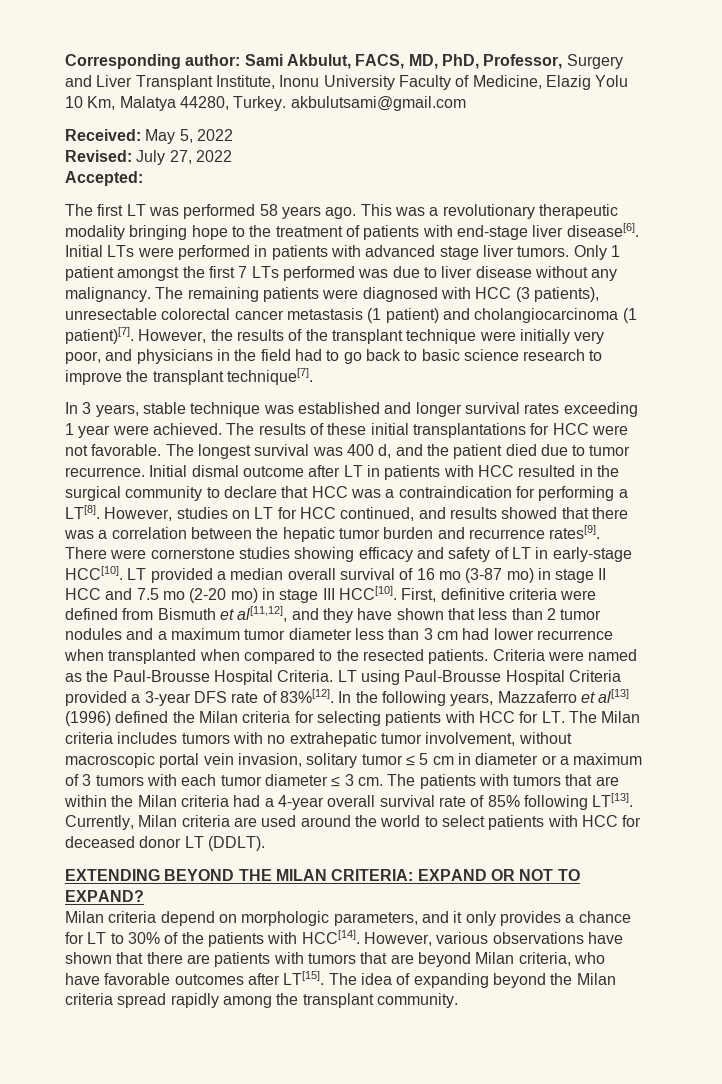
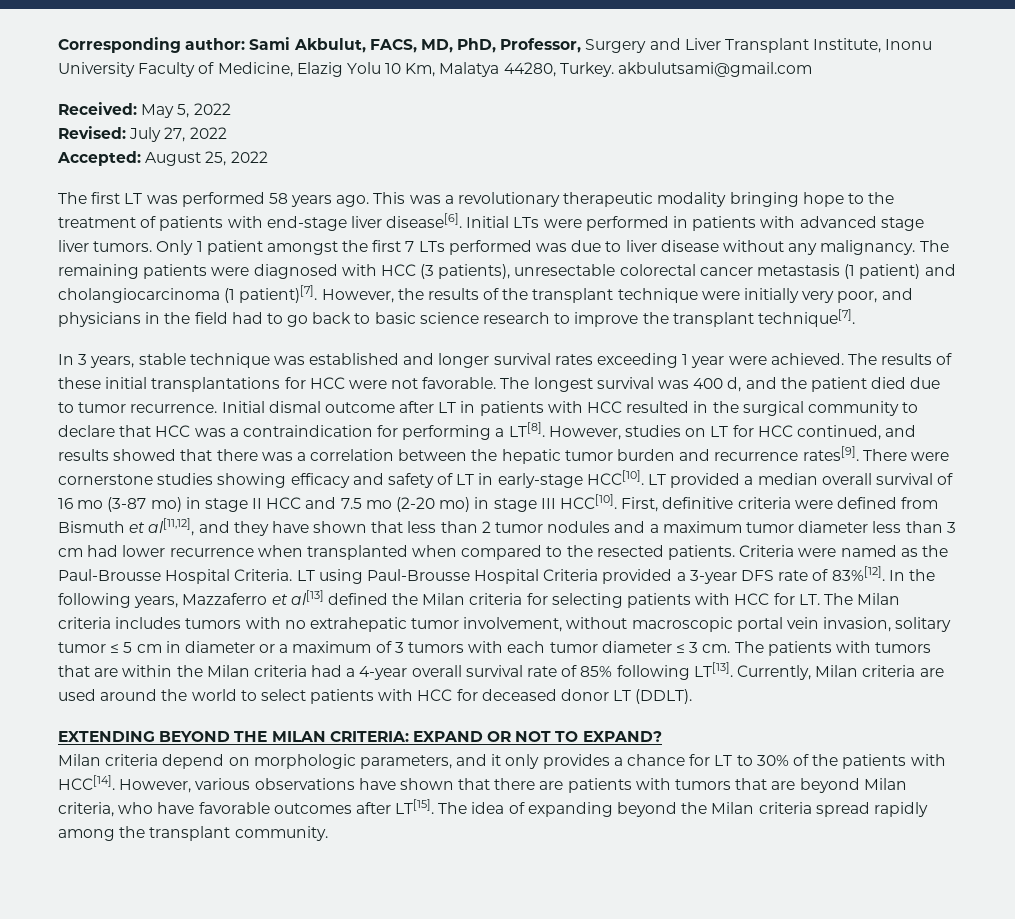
(143, 178) none -> [145,151,268,166] August 25, 2022
[65,711,111,726] (1996) -> (324, 597) none

